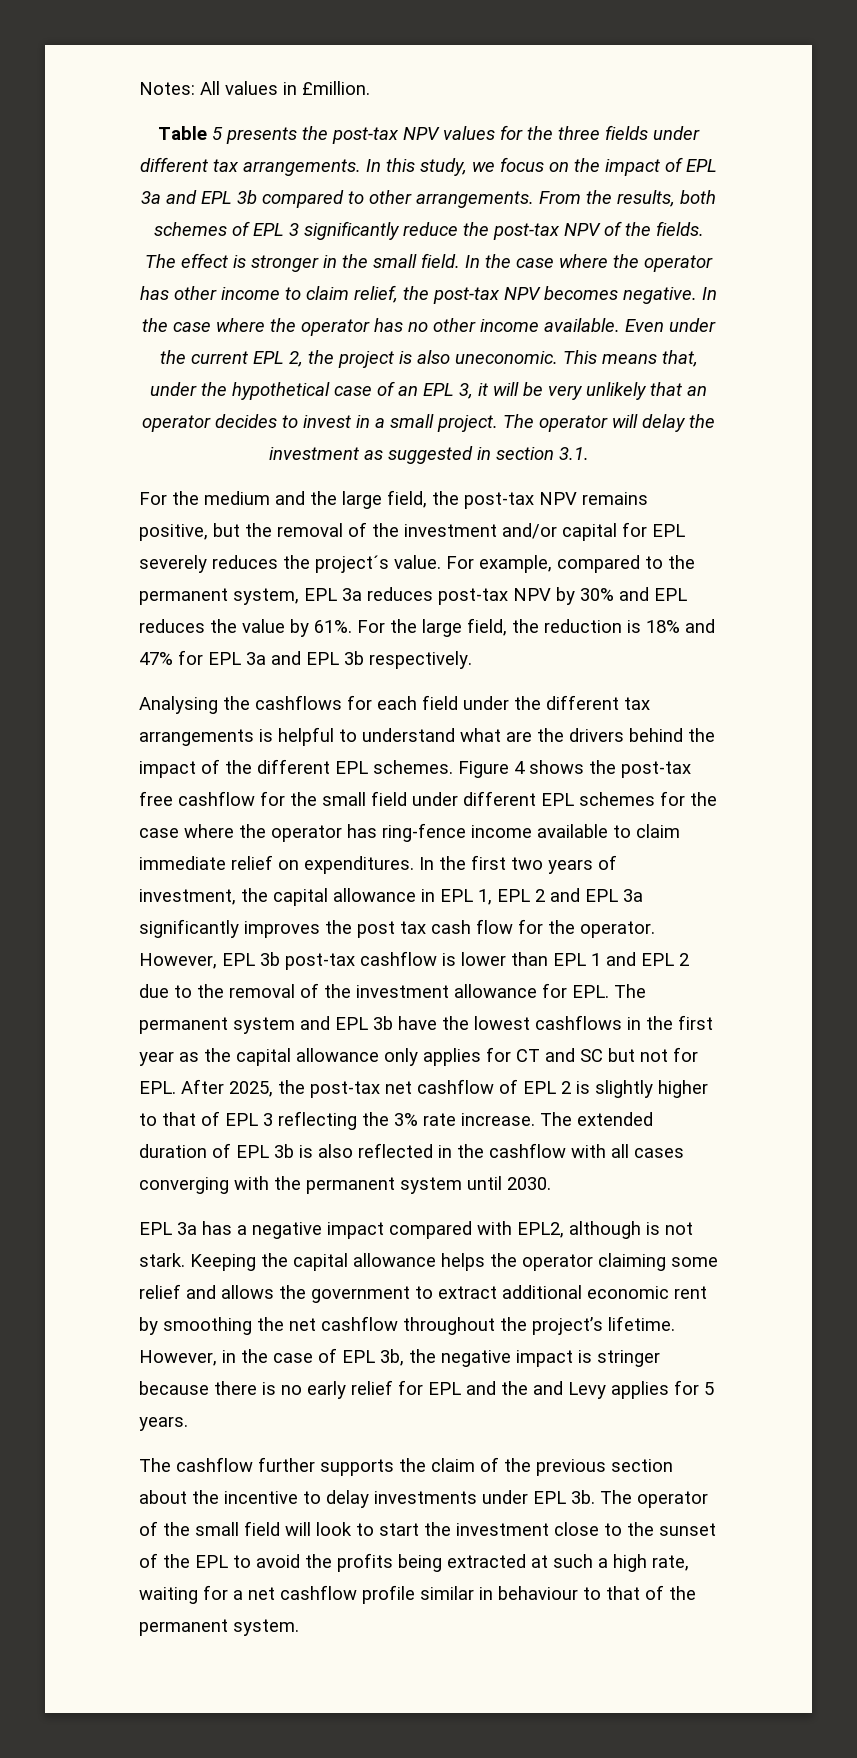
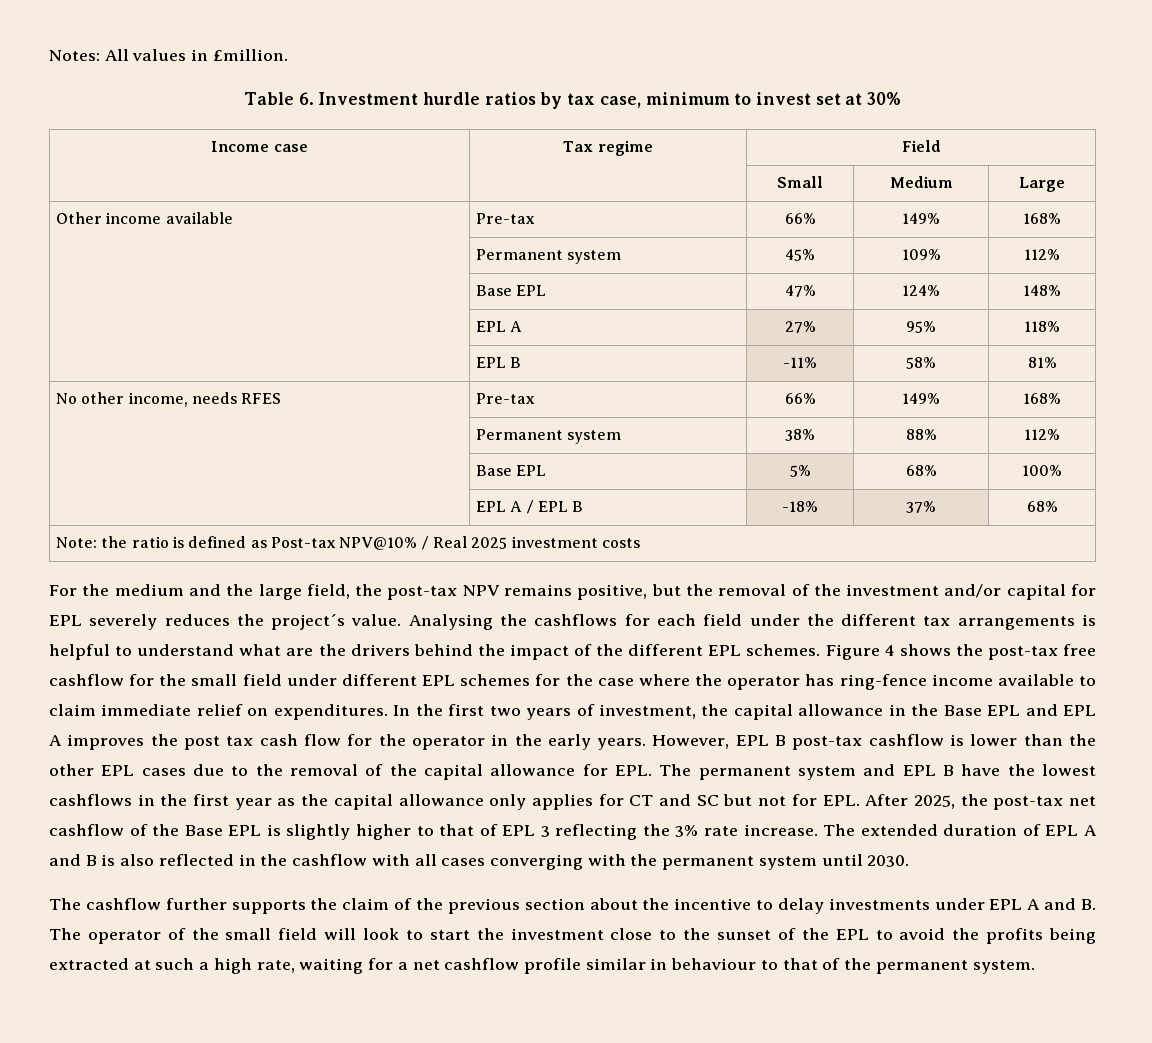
[212,125,700,144] [140,157,717,176] [141,190,716,208] [153,221,704,240] [145,253,713,272] [140,285,717,304] [142,318,716,336] [159,350,698,368] [150,381,707,400] [142,414,715,432] [268,446,589,464] 5 presents the post-tax NPV values for the three fields under different tax arrangements. In this study, we focus on the impact of EPL 3a and EPL 3b compared to other arrangements. From the results, both schemes of EPL 3 significantly reduce the post-tax NPV of the fields. The effect is stronger in the small field. In the case where the operator has other income to claim relief, the post-tax NPV becomes negative. In the case where the operator has no other income available. Even under the current EPL 2, the project is also uneconomic. This means that, under the hypothetical case of an EPL 3, it will be very unlikely that an operator decides to invest in a small project. The operator will delay the investment as suggested in section 3.1. -> [298,92,902,109] [211,141,308,152] [563,140,653,156] [901,140,941,152] [777,176,823,188] [889,176,953,188] [1019,177,1065,192] [56,212,233,224] [476,213,536,224] [784,213,816,224] [902,213,940,224] [1023,213,1061,224] [476,249,622,264] [785,249,815,261] [901,249,941,260] [1024,249,1060,260] [476,285,547,296] [784,285,816,297] [902,285,940,296] [1023,285,1061,296] [476,321,523,332] [784,321,816,333] [906,321,936,333] [1024,321,1060,332] [476,357,522,368] [783,357,817,368] [906,357,936,369] [1027,357,1057,368] [56,392,282,407] [476,393,536,404] [784,393,816,404] [902,393,940,404] [1023,393,1061,404] [476,429,622,444] [785,429,815,441] [905,429,937,440] [1024,429,1060,440] [476,465,547,476] [789,465,811,477] [905,465,937,476] [1022,465,1062,476] [476,500,584,514] [782,501,818,512] [906,501,936,513] [1026,501,1058,512] [56,536,640,550] 6. Investment hurdle ratios by tax case, minimum to invest set at 30% // Income case | Tax regime | Field // | | Small | Medium | Large // Other income available | Pre-tax | 66% | 149% | 168% // | Permanent system | 45% | 109% | 112% // | Base EPL | 47% | 124% | 148% // | EPL A | 27% | 95% | 118% // | EPL B | -11% | 58% | 81% // No other income, needs RFES | Pre-tax | 66% | 149% | 168% // | Permanent system | 38% | 88% | 112% // | Base EPL | 5% | 68% | 100% // | EPL A / EPL B | -18% | 37% | 68% // Note: the ratio is defined as Post-tax NPV@10% / Real 2025 investment costs
[446,555,695,573] [139,587,687,605] [139,618,715,637] [139,650,472,669] For example, compared to the permanent system, EPL 3a reduces post-tax NPV by 30% and EPL reduces the value by 61%. For the large field, the reduction is 18% and 47% for EPL 3a and EPL 3b respectively. // -> (402, 620) none
[440,888,643,905] [139,919,239,938] EPL 1, EPL 2 and EPL 3a significantly -> [911,704,1097,716] [49,735,62,746] the Base EPL and EPL A
[580,921,655,938] operator. -> [411,734,647,750] operator in the early years.
[260,952,280,966] 3b -> [775,735,787,746] B
[553,952,689,966] EPL 1 and EPL 2 -> [1069,734,1097,746] [49,764,186,776] the other EPL cases
[356,985,449,998] investment -> [423,764,483,780] capital
[373,1016,393,1030] 3b -> [943,765,955,776] B
[523,1081,571,1094] EPL 2 -> [152,824,262,836] the Base EPL
[274,1144,294,1158] 3b -> [1084,825,1098,836] [49,854,97,866] A and B
[139,1221,693,1239] [139,1253,718,1271] [139,1284,707,1303] [139,1316,675,1335] [139,1348,660,1367] [139,1380,714,1399] [139,1416,188,1431] // EPL 3a has a negative impact compared with EPL2, although is not stark. Keeping the capital allowance helps the operator claiming some relief and allows the government to extract additional economic rent by smoothing the net cashflow throughout the project’s lifetime. However, in the case of EPL 3b, the negative impact is stringer because there is no early relief for EPL and the and Levy applies for 5 years. -> (910, 861) none
[571,1490,595,1504] 3b. -> [1027,898,1097,910] A and B.

